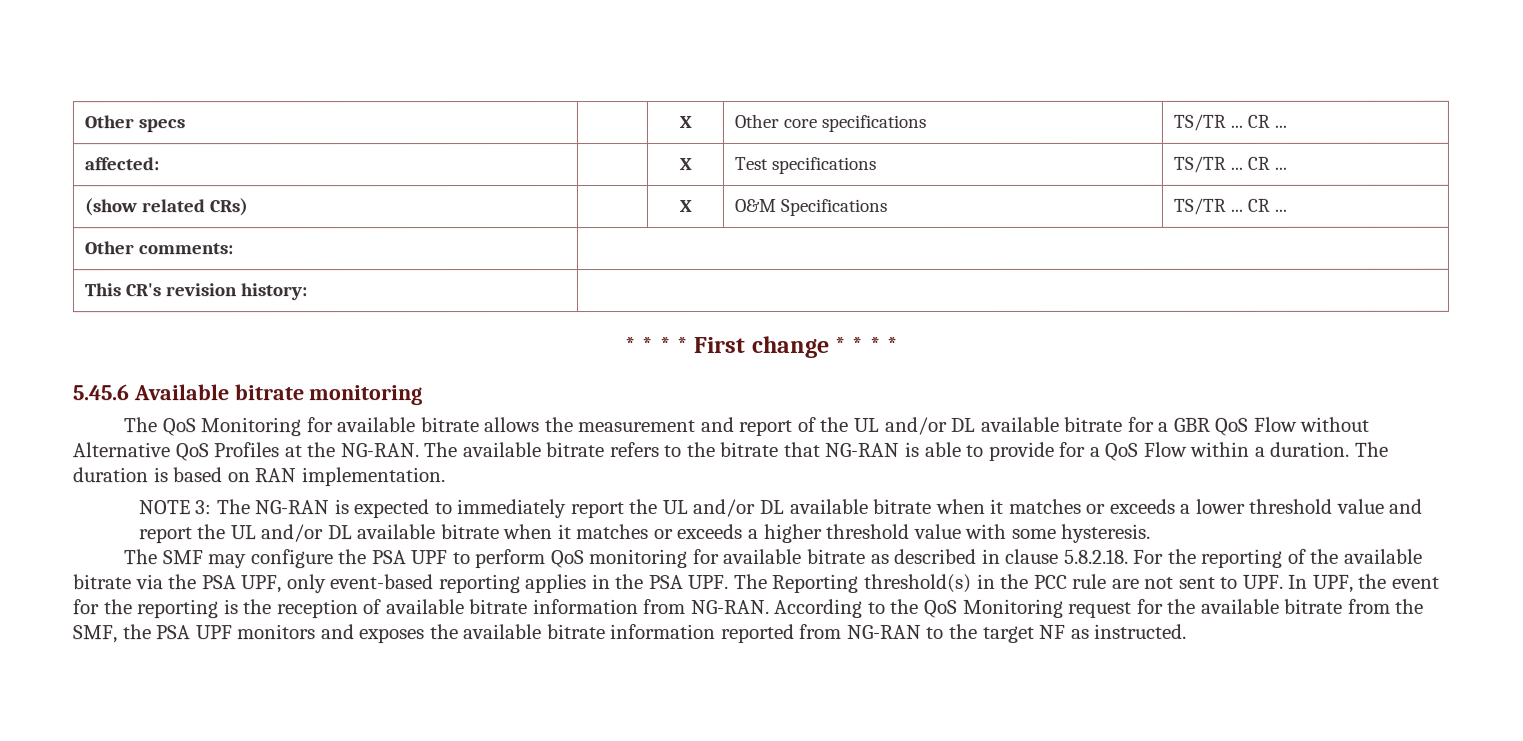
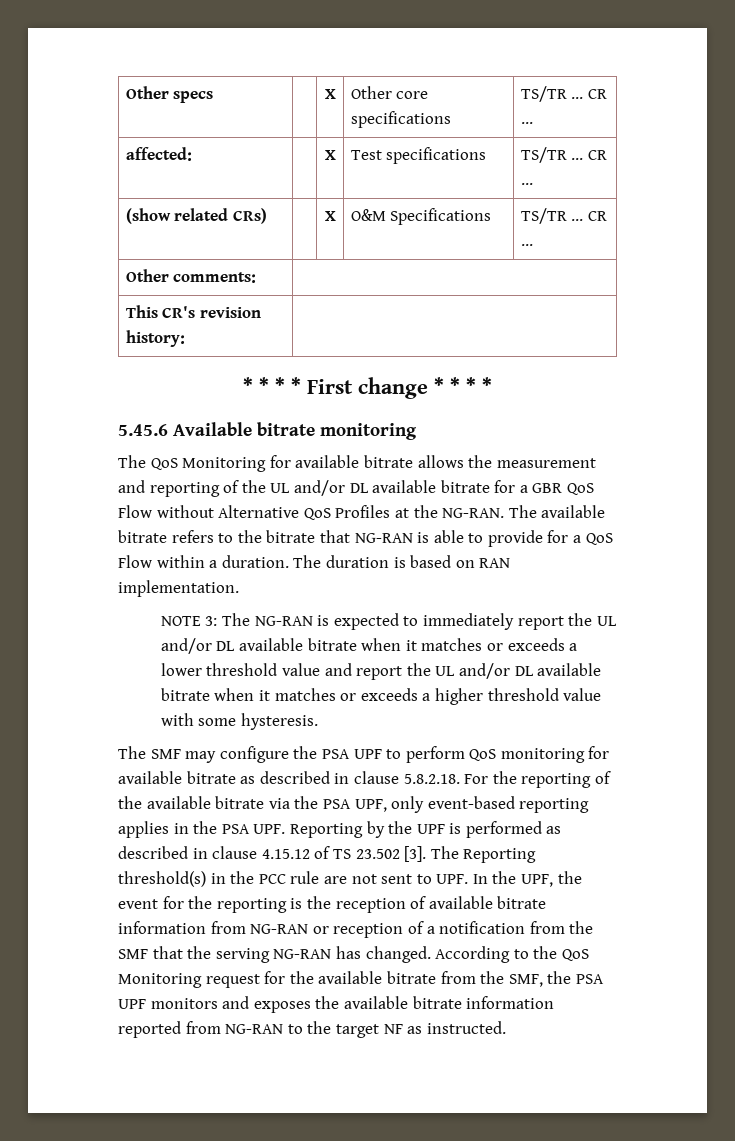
[739,419,794,437] report -> [149,482,220,497] reporting
(730, 582) none -> [289,821,562,838] [118,846,427,862] Reporting by the UPF is performed as described in clause 4.15.12 of TS 23.502 [3].
(1309, 581) none -> [492,871,517,884] the
[690,599,770,615] NG-RAN. -> [250,921,594,938] [118,946,431,963] NG-RAN or reception of a notification from the SMF that the serving NG-RAN has changed.

